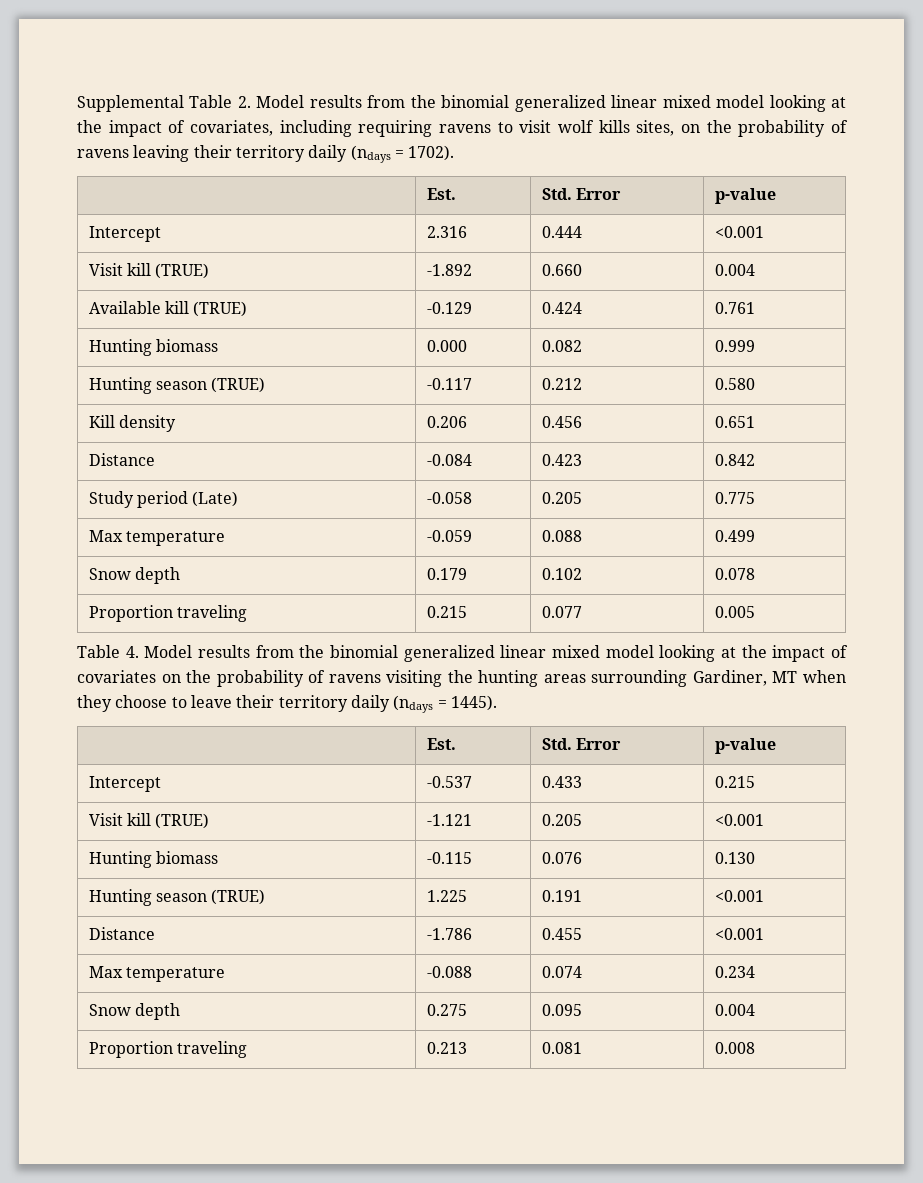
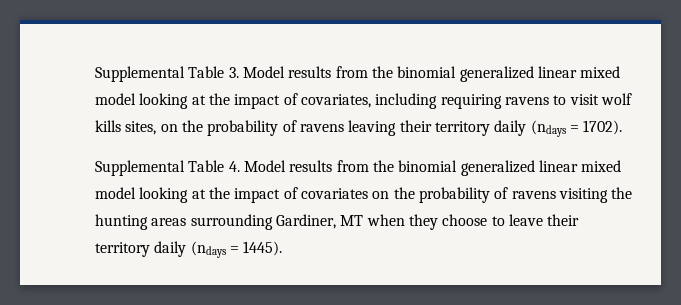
[77,95,251,112] Supplemental Table 2. -> [95,66,239,82] Supplemental Table 3.
[426,188,456,200] [541,188,622,200] [714,188,776,204] [88,226,161,242] [426,226,467,238] [541,226,582,238] [714,226,764,238] [88,263,210,279] [426,264,472,276] [541,264,582,276] [714,264,755,276] [88,301,248,317] [426,302,472,314] [541,302,582,314] [714,302,755,314] [88,339,219,356] [426,340,467,352] [541,340,582,352] [714,340,755,352] [88,377,266,394] [426,378,472,390] [541,378,582,390] [714,378,755,390] [88,415,177,432] [426,416,467,428] [541,416,582,428] [714,416,755,428] [88,453,155,466] [426,454,472,466] [541,454,582,466] [714,454,755,466] [88,491,239,508] [426,492,472,504] [541,492,582,504] [714,492,755,504] [88,530,226,546] [426,530,472,542] [541,530,582,542] [714,530,755,542] [88,567,181,584] [426,568,467,580] [541,568,582,580] [714,568,755,580] [88,605,248,622] [426,606,467,618] [541,606,582,618] [714,606,755,618] // | Est. | Std. Error | p-value // Intercept | 2.316 | 0.444 | <0.001 // Visit kill (TRUE) | -1.892 | 0.660 | 0.004 // Available kill (TRUE) | -0.129 | 0.424 | 0.761 // Hunting biomass | 0.000 | 0.082 | 0.999 // Hunting season (TRUE) | -0.117 | 0.212 | 0.580 // Kill density | 0.206 | 0.456 | 0.651 // Distance | -0.084 | 0.423 | 0.842 // Study period (Late) | -0.058 | 0.205 | 0.775 // Max temperature | -0.059 | 0.088 | 0.499 // Snow depth | 0.179 | 0.102 | 0.078 // Proportion traveling | 0.215 | 0.077 | 0.005 // -> [95,160,185,176] // Supplemental
[426,738,456,750] [541,738,622,750] [714,738,776,754] [88,776,161,792] [426,776,472,788] [541,776,582,788] [714,776,755,788] [88,813,210,829] [426,814,472,826] [541,814,582,826] [714,814,764,826] [88,851,219,868] [426,852,472,864] [541,852,582,864] [714,852,755,864] [88,889,266,906] [426,890,467,902] [541,890,582,902] [714,890,764,902] [88,927,155,940] [426,928,472,940] [541,928,582,940] [714,928,764,940] [88,966,226,982] [426,966,472,978] [541,966,582,978] [714,966,755,978] [88,1003,181,1020] [426,1004,467,1016] [541,1004,582,1016] [714,1004,755,1016] [88,1041,248,1058] [426,1042,467,1054] [541,1042,582,1054] [714,1042,755,1054] // | Est. | Std. Error | p-value // Intercept | -0.537 | 0.433 | 0.215 // Visit kill (TRUE) | -1.121 | 0.205 | <0.001 // Hunting biomass | -0.115 | 0.076 | 0.130 // Hunting season (TRUE) | 1.225 | 0.191 | <0.001 // Distance | -1.786 | 0.455 | <0.001 // Max temperature | -0.088 | 0.074 | 0.234 // Snow depth | 0.275 | 0.095 | 0.004 // Proportion traveling | 0.213 | 0.081 | 0.008 -> (283, 248) none

